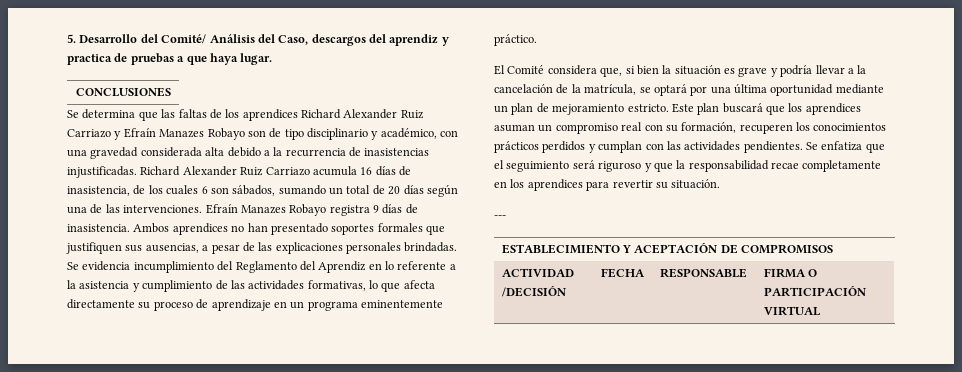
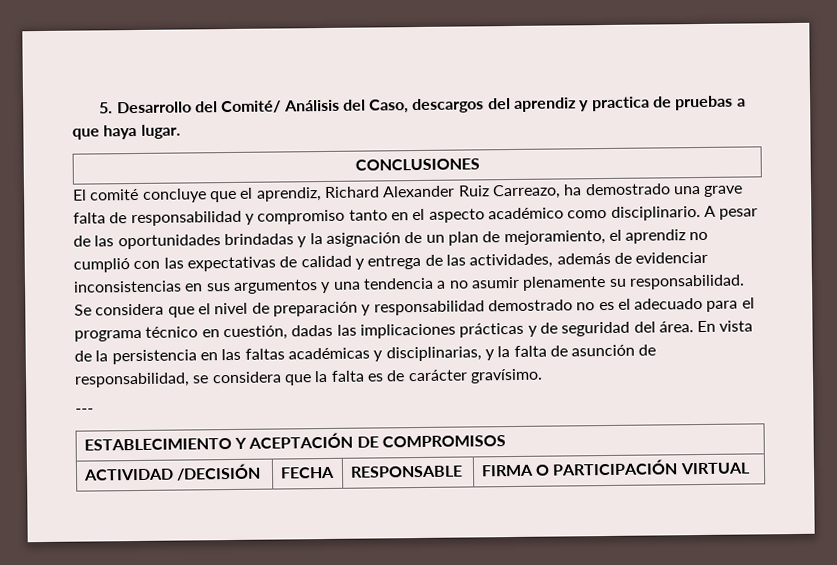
[67,109,424,121] [67,128,459,140] [67,147,430,159] [67,166,411,178] [67,184,458,197] [67,204,418,216] [67,223,445,235] [66,242,458,254] [67,261,456,273] [67,280,435,292] [67,299,443,311] [494,34,537,46] [494,65,867,77] [494,83,884,96] [494,103,861,115] [494,122,887,134] [494,141,885,153] [494,160,882,172] [494,179,721,191] Se determina que las faltas de los aprendices Richard Alexander Ruiz Carriazo y Efraín Manazes Robayo son de tipo disciplinario y académico, con una gravedad considerada alta debido a la recurrencia de inasistencias injustificadas. Richard Alexander Ruiz Carriazo acumula 16 días de inasistencia, de los cuales 6 son sábados, sumando un total de 20 días según una de las intervenciones. Efraín Manazes Robayo registra 9 días de inasistencia. Ambos aprendices no han presentado soportes formales que justifiquen sus ausencias, a pesar de las explicaciones personales brindadas. Se evidencia incumplimiento del Reglamento del Aprendiz en lo referente a la asistencia y cumplimiento de las actividades formativas, lo que afecta directamente su proceso de aprendizaje en un programa eminentemente práctico. // El Comité considera que, si bien la situación es grave y podría llevar a la cancelación de la matrícula, se optará por una última oportunidad mediante un plan de mejoramiento estricto. Este plan buscará que los aprendices asuman un compromiso real con su formación, recuperen los conocimientos prácticos perdidos y cumplan con las actividades pendientes. Se enfatiza que el seguimiento será riguroso y que la responsabilidad recae completamente en los aprendices para revertir su situación. -> [72,183,744,203] [73,205,759,227] [73,229,709,250] [73,251,709,273] [73,274,745,294] [74,297,755,318] [74,320,754,342] [74,344,657,365] [74,368,543,388] El comité concluye que el aprendiz, Richard Alexander Ruiz Carreazo, ha demostrado una grave falta de responsabilidad y compromiso tanto en el aspecto académico como disciplinario. A pesar de las oportunidades brindadas y la asignación de un plan de mejoramiento, el aprendiz no cumplió con las expectativas de calidad y entrega de las actividades, además de evidenciar inconsistencias en sus argumentos y una tendencia a no asumir plenamente su responsabilidad. Se considera que el nivel de preparación y responsabilidad demostrado no es el adecuado para el programa técnico en cuestión, dadas las implicaciones prácticas y de seguridad del área. En vista de la persistencia en las faltas académicas y disciplinarias, y la falta de asunción de responsabilidad, se considera que la falta es de carácter gravísimo.

